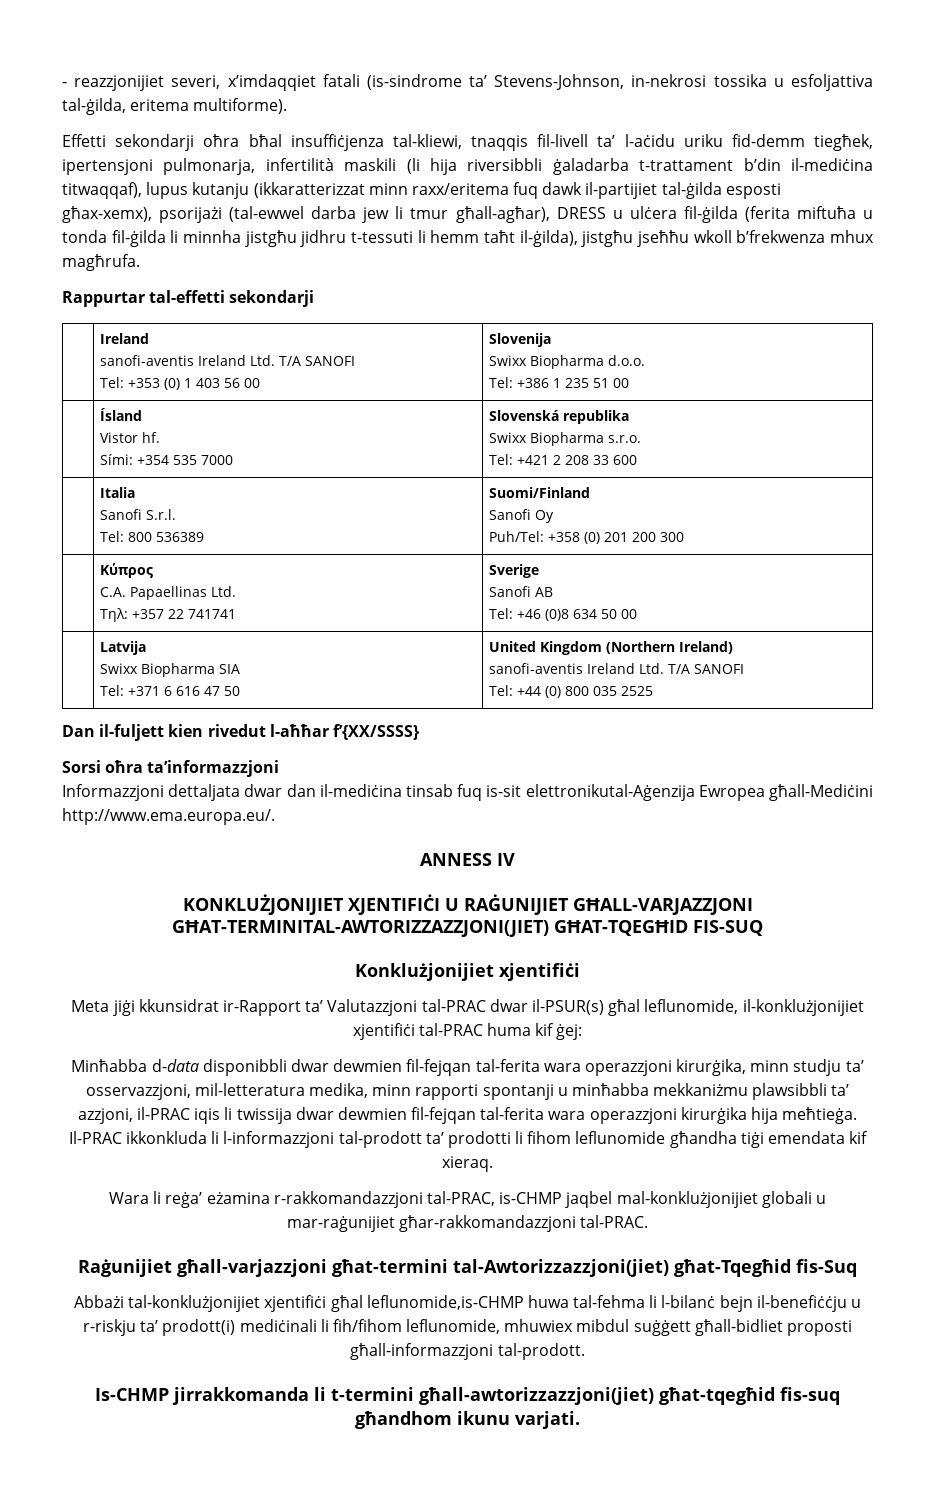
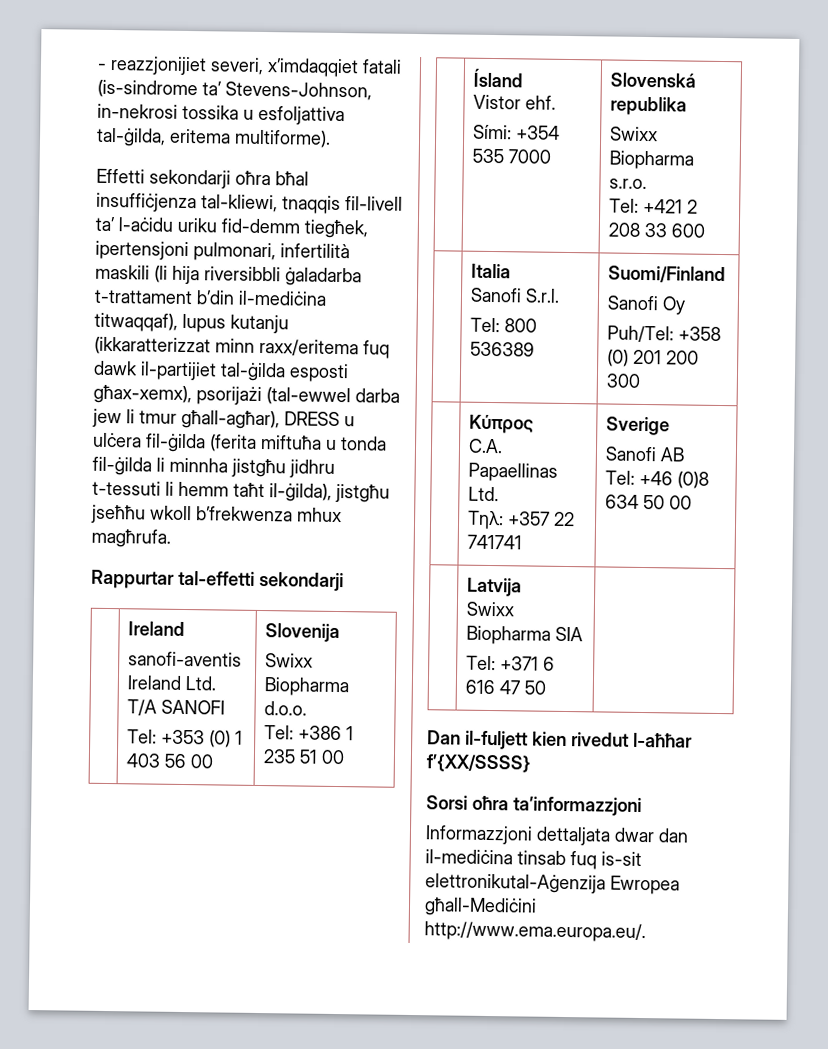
[163,158,256,175] pulmonarja, -> [193,242,276,262] pulmonari,
[142,432,161,443] hf. -> [524,95,556,110] ehf.
[489,641,734,655] [489,663,745,674] [489,685,654,698] United Kingdom (Northern Ireland) // sanofi-aventis Ireland Ltd. T/A SANOFI // Tel: +44 (0) 800 035 2525 -> (546, 687) none
[420,853,515,866] [182,894,753,915] [171,920,764,937] [355,963,580,981] [71,999,864,1016] [352,1023,583,1040] [71,1059,864,1076] [85,1083,850,1100] [77,1107,858,1124] [68,1131,869,1148] [442,1156,493,1172] [109,1191,826,1208] [286,1215,649,1232] [77,1259,858,1277] [73,1295,862,1312] [82,1319,853,1336] [350,1343,585,1360] [95,1387,840,1405] [355,1411,580,1429] // ANNESS IV // KONKLUŻJONIJIET XJENTIFIĊI U RAĠUNIJIET GĦALL-VARJAZZJONI GĦAT-TERMINITAL-AWTORIZZAZZJONI(JIET) GĦAT-TQEGĦID FIS-SUQ // Konklużjonijiet xjentifiċi // Meta jiġi kkunsidrat ir-Rapport ta’ Valutazzjoni tal-PRAC dwar il-PSUR(s) għal leflunomide, il-konklużjonijiet xjentifiċi tal-PRAC huma kif ġej: // Minħabba d-data disponibbli dwar dewmien fil-fejqan tal-ferita wara operazzjoni kirurġika, minn studju ta’ osservazzjoni, mil-letteratura medika, minn rapporti spontanji u minħabba mekkaniżmu plawsibbli ta’ azzjoni, il-PRAC iqis li twissija dwar dewmien fil-fejqan tal-ferita wara operazzjoni kirurġika hija meħtieġa. Il-PRAC ikkonkluda li l-informazzjoni tal-prodott ta’ prodotti li fihom leflunomide għandha tiġi emendata kif xieraq. // Wara li reġa’ eżamina r-rakkomandazzjoni tal-PRAC, is-CHMP jaqbel mal-konklużjonijiet globali u mar-raġunijiet għar-rakkomandazzjoni tal-PRAC. // Raġunijiet għall-varjazzjoni għat-termini tal-Awtorizzazzjoni(jiet) għat-Tqegħid fis-Suq // Abbażi tal-konklużjonijiet xjentifiċi għal leflunomide,is-CHMP huwa tal-fehma li l-bilanċ bejn il-benefiċċju u r-riskju ta’ prodott(i) mediċinali li fih/fihom leflunomide, mhuwiex mibdul suġġett għall-bidliet proposti għall-informazzjoni tal-prodott. // Is-CHMP jirrakkomanda li t-termini għall-awtorizzazzjoni(jiet) għat-tqegħid fis-suq għandhom ikunu varjati. -> (646, 932) none

